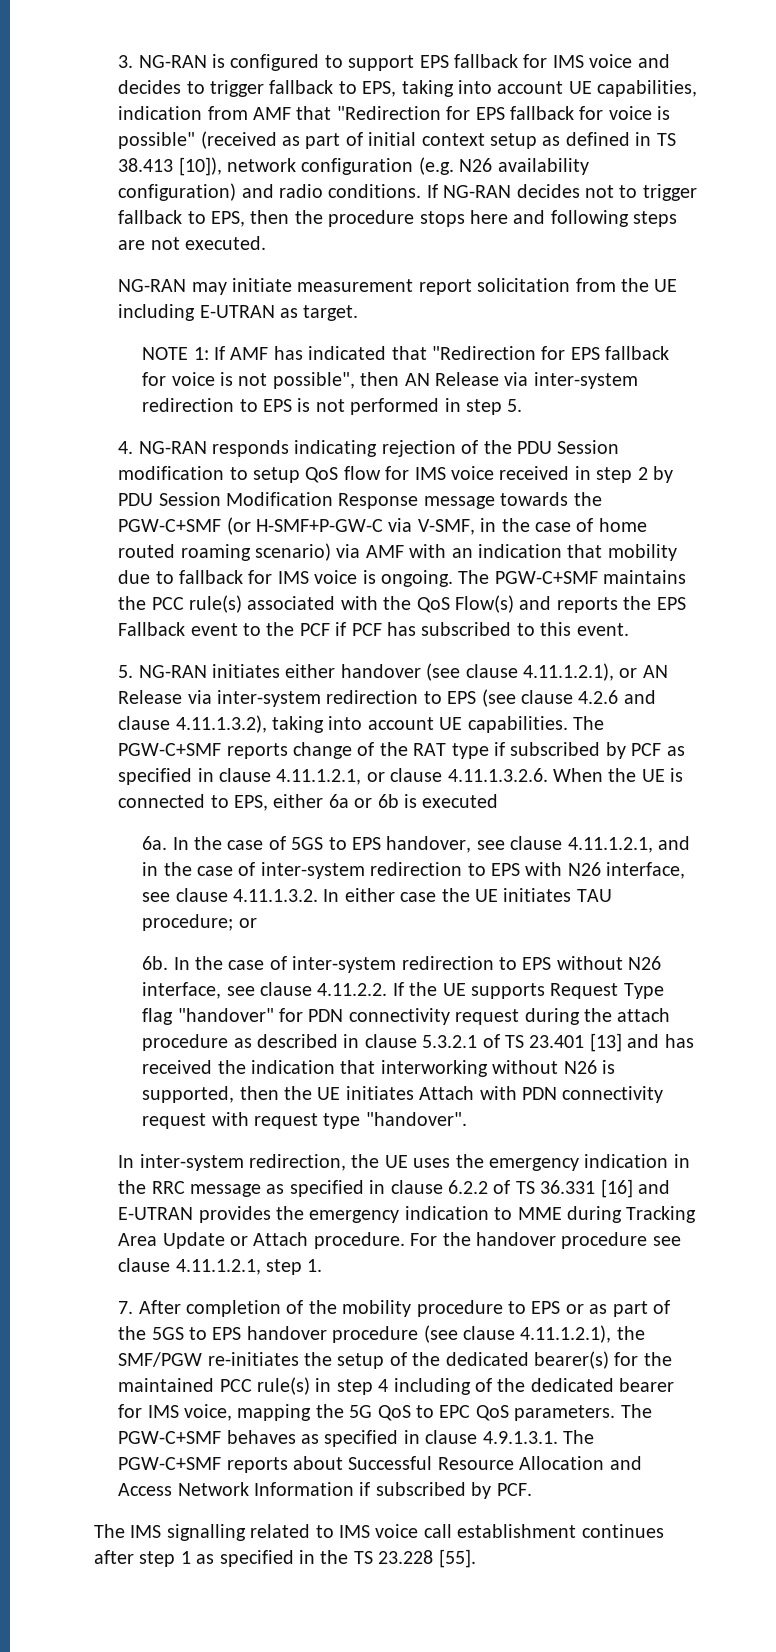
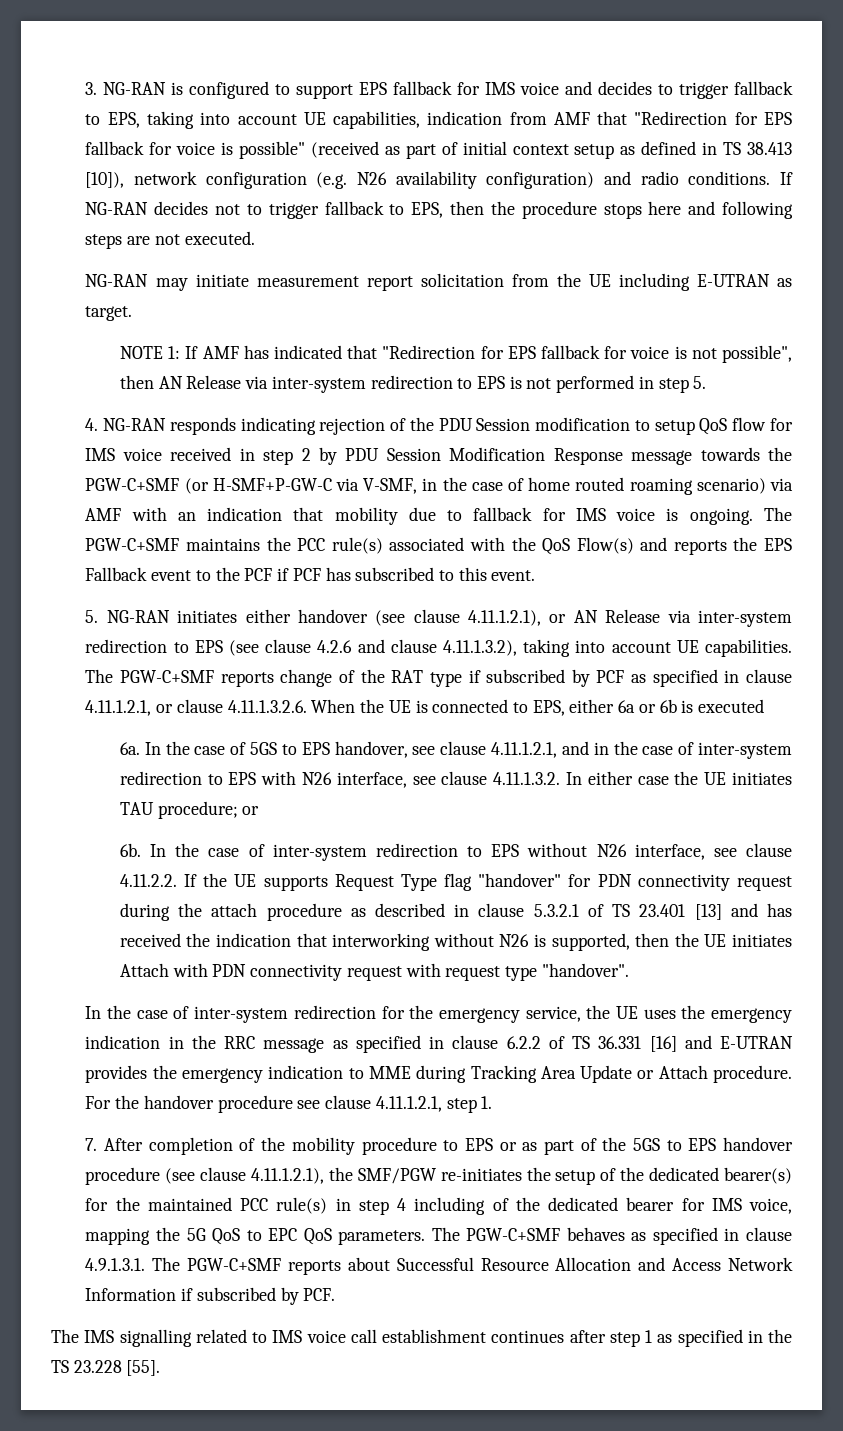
[139,1154,346,1171] inter-system redirection, -> [107,1005,581,1023] the case of inter-system redirection for the emergency service,

